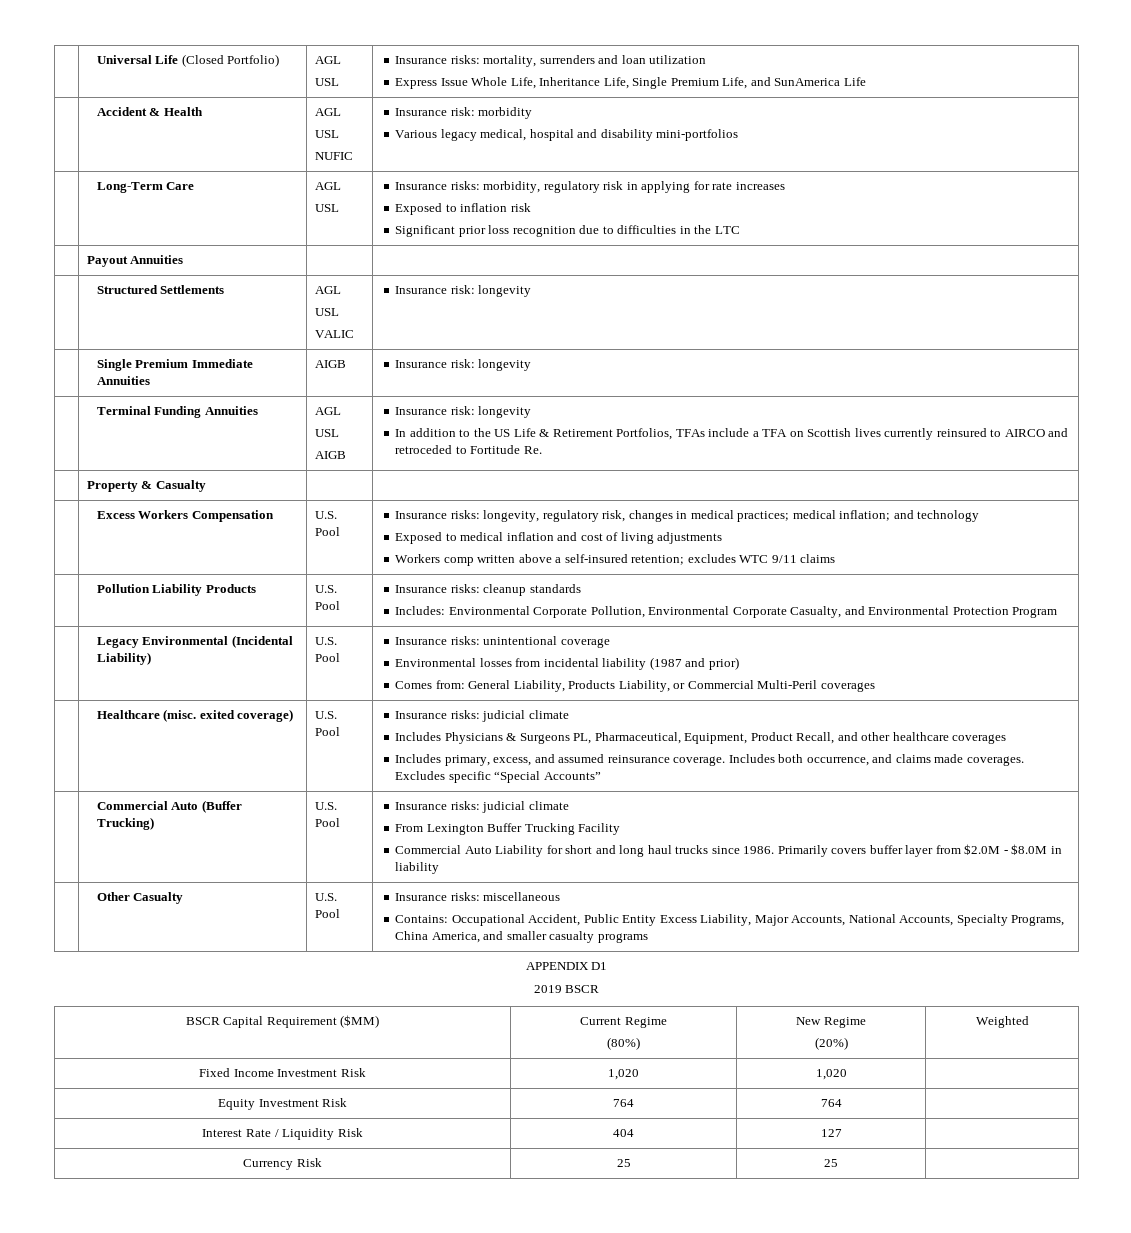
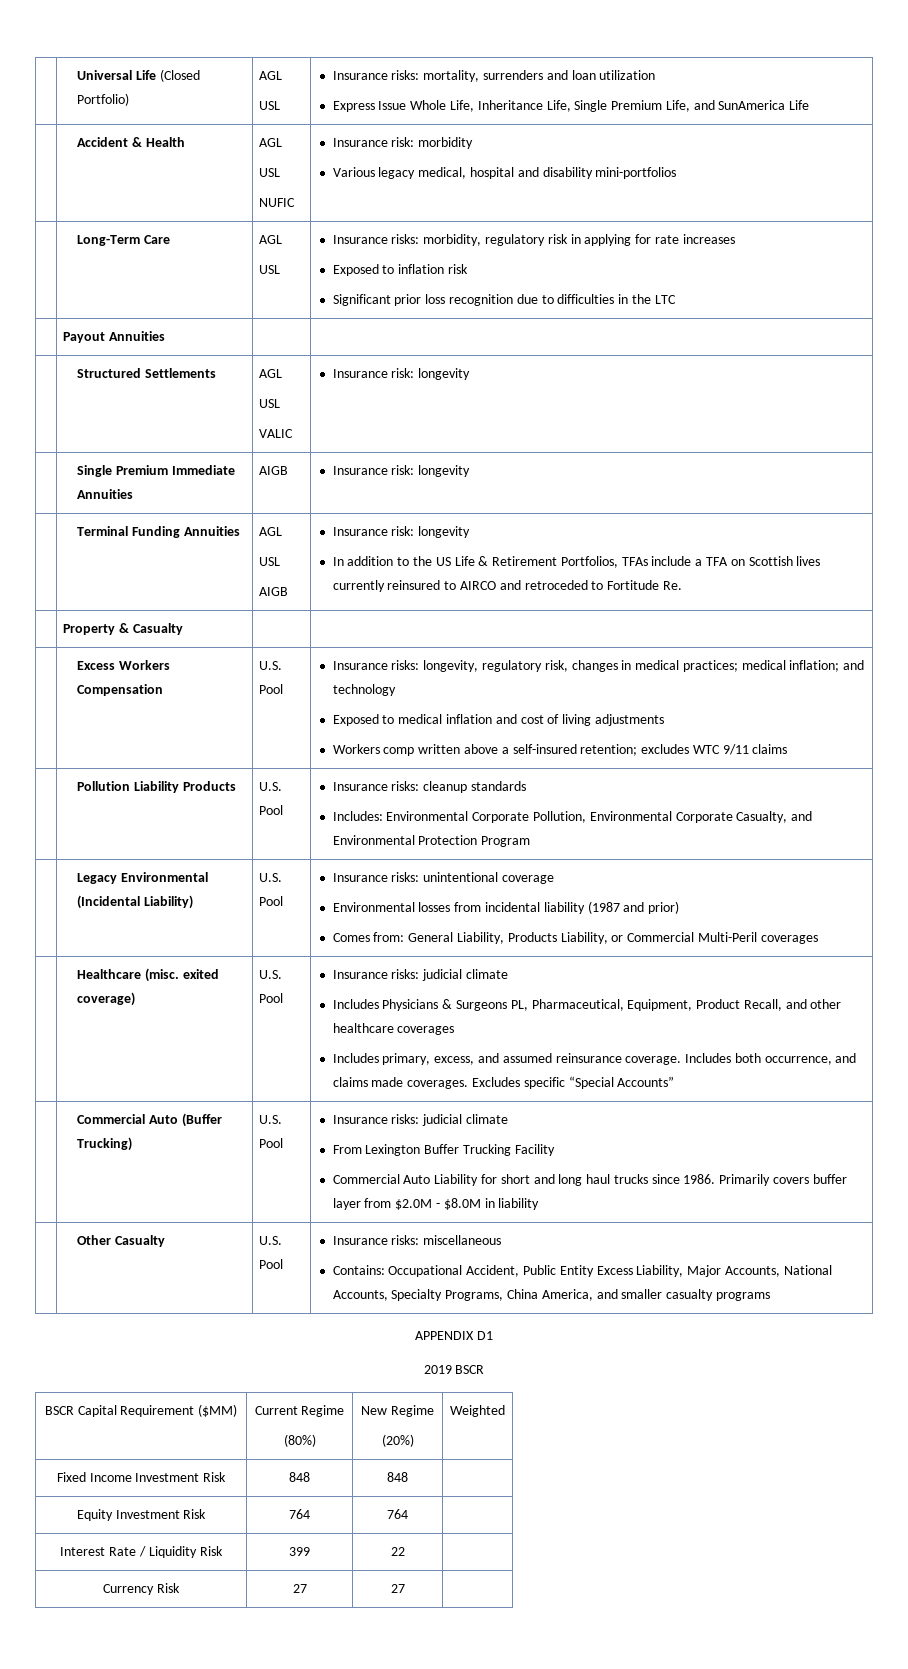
[608,1069,639,1080] [815,1069,847,1080] 1,020 | 1,020 -> [289,1472,310,1482] [387,1472,408,1482] 848 | 848
[613,1129,634,1137] [820,1129,842,1137] 404 | 127 -> [289,1547,310,1556] [390,1547,405,1556] 399 | 22
[616,1159,631,1167] [824,1159,838,1167] 25 | 25 -> [292,1584,307,1593] [390,1584,405,1593] 27 | 27

